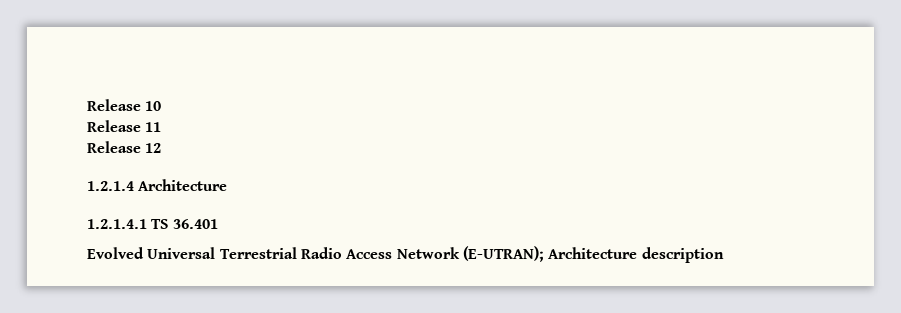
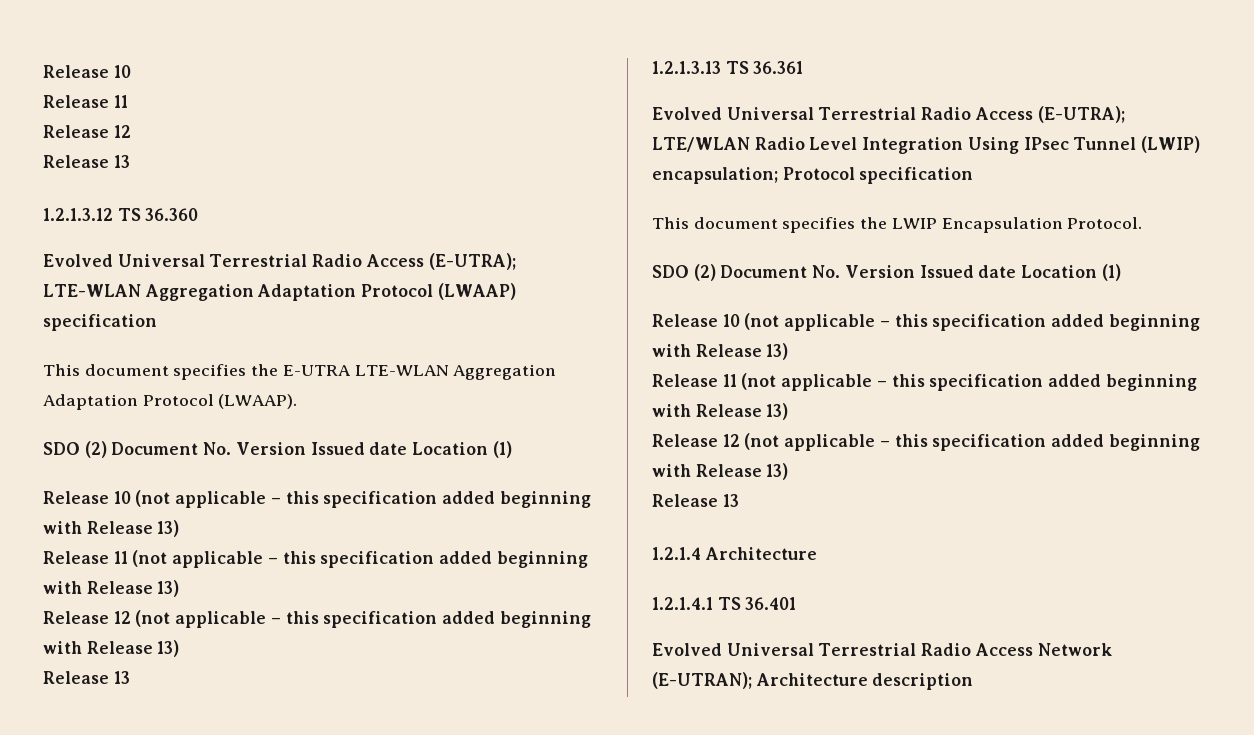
(162, 148) none -> [43,155,130,168] [43,208,199,221] [43,253,516,270] [43,283,516,301] [43,314,157,331] [43,364,557,380] [43,394,298,410] [43,441,512,458] [43,490,591,508] [43,520,180,537] [43,550,588,568] [43,580,180,597] [43,610,591,628] [43,640,180,657] [43,671,130,684] [652,61,804,74] [652,106,1125,123] [652,136,1201,154] [652,167,974,184] [652,217,1143,233] [652,264,1121,281] [652,313,1200,331] [652,343,789,360] [652,373,1197,391] [652,403,789,420] [652,433,1200,451] [652,463,789,480] [652,494,739,507] // Release 13 // 1.2.1.3.12 TS 36.360 // Evolved Universal Terrestrial Radio Access (E-UTRA); LTE-WLAN Aggregation Adaptation Protocol (LWAAP) specification // This document specifies the E-UTRA LTE-WLAN Aggregation Adaptation Protocol (LWAAP). // SDO (2) Document No. Version Issued date Location (1) // Release 10 (not applicable – this specification added beginning with Release 13) // Release 11 (not applicable – this specification added beginning with Release 13) // Release 12 (not applicable – this specification added beginning with Release 13) // Release 13 // 1.2.1.3.13 TS 36.361 // Evolved Universal Terrestrial Radio Access (E-UTRA); LTE/WLAN Radio Level Integration Using IPsec Tunnel (LWIP) encapsulation; Protocol specification // This document specifies the LWIP Encapsulation Protocol. // SDO (2) Document No. Version Issued date Location (1) // Release 10 (not applicable – this specification added beginning with Release 13) // Release 11 (not applicable – this specification added beginning with Release 13) // Release 12 (not applicable – this specification added beginning with Release 13) // Release 13

